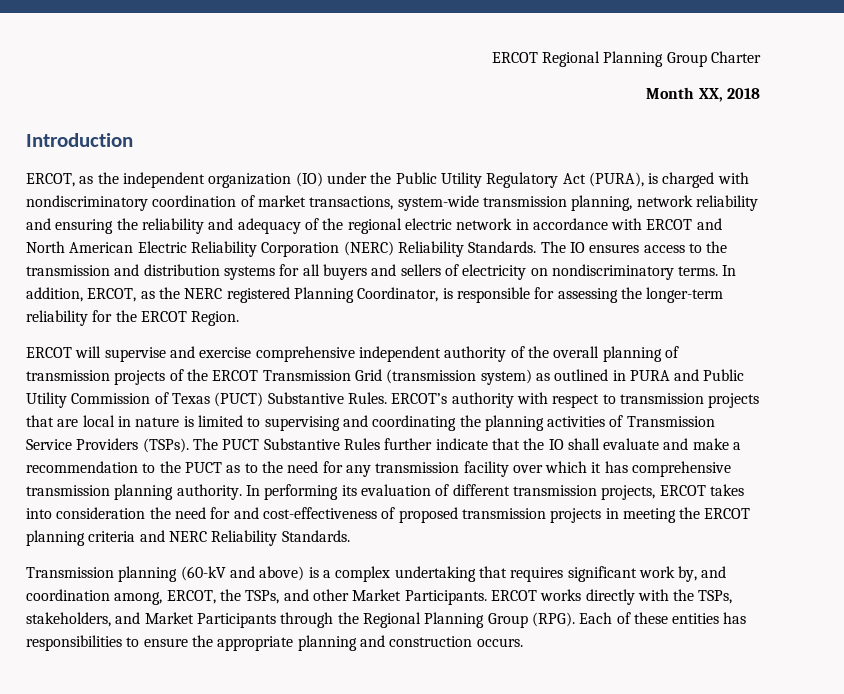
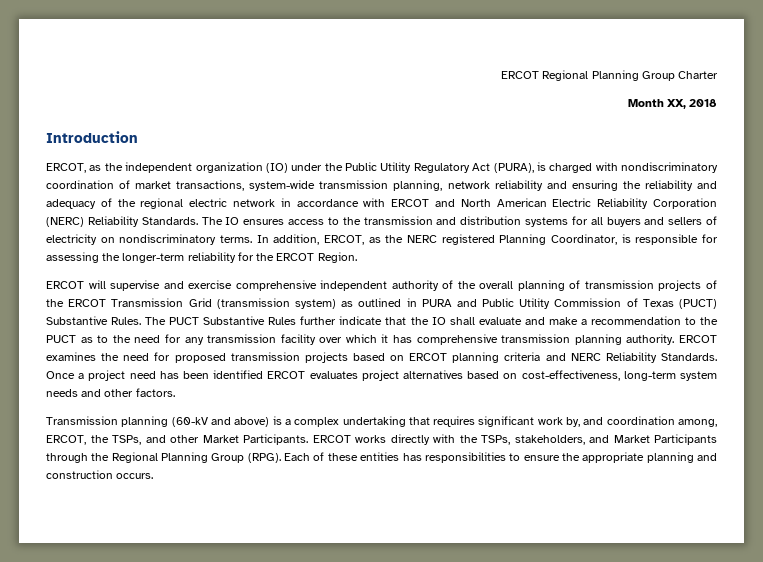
[391,392,760,408] [26,415,715,431] [26,438,189,453] ERCOT’s authority with respect to transmission projects that are local in nature is limited to supervising and coordinating the planning activities of Transmission Service Providers (TSPs). -> (142, 321) none
[245,484,744,500] [26,507,701,523] In performing its evaluation of different transmission projects, ERCOT takes into consideration the need for and cost-effectiveness of proposed transmission projects in meeting the -> [679,335,717,343] [46,352,405,363] ERCOT examines the need for proposed transmission projects based on
(350, 536) none -> [46,370,717,381] [46,388,175,397] Once a project need has been identified ERCOT evaluates project alternatives based on cost-effectiveness, long-term system needs and other factors.

